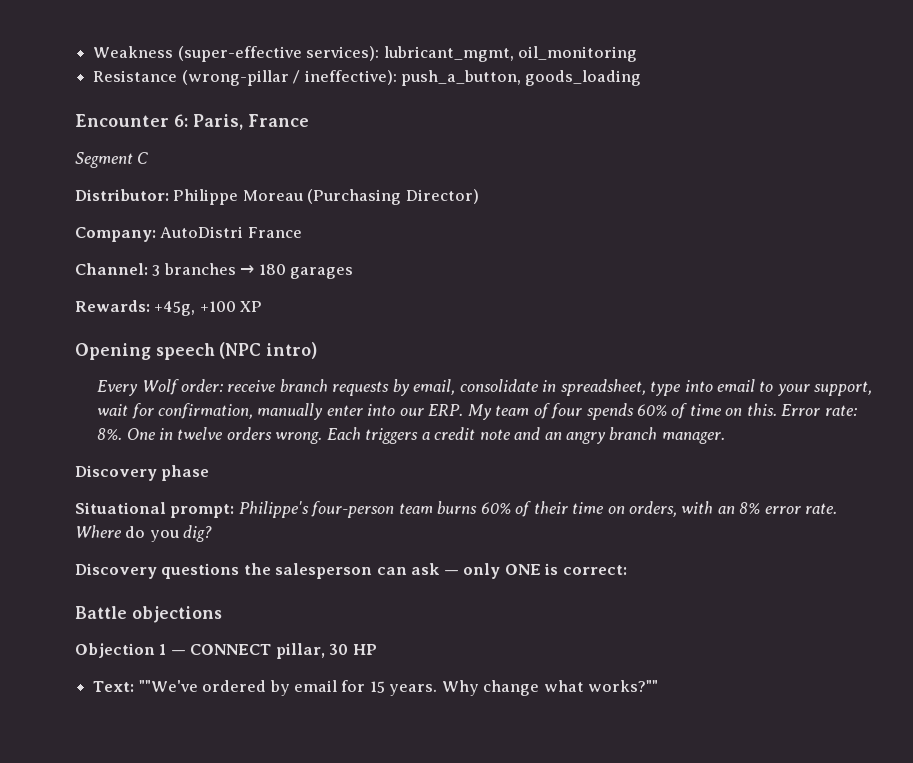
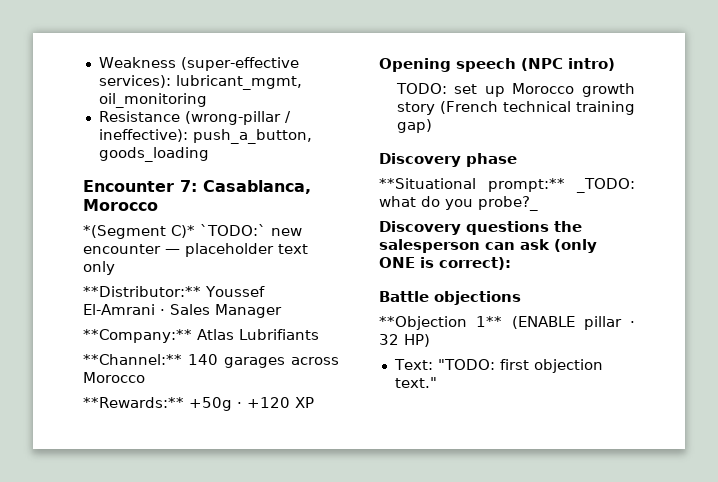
[174,114,309,130] [75,152,149,168] [75,189,479,205] [75,226,302,242] [75,263,354,279] [75,300,236,316] 6: Paris, France // Segment C // Distributor: Philippe Moreau (Purchasing Director) // Company: AutoDistri France // Channel: 3 branches → 180 garages // Rewards: +45g, +100 -> [180,180,311,194] [83,199,158,211] [83,224,302,239] [83,243,308,257] [83,261,115,275] [83,286,265,297] [83,304,282,318] [83,329,319,343] [83,354,339,368] [83,372,145,383] [83,397,290,411] 7: Casablanca, Morocco // *(Segment C)* `TODO:` new encounter — placeholder text only // **Distributor:** Youssef El-Amrani · Sales Manager // **Company:** Atlas Lubrifiants // **Channel:** 140 garages across Morocco // **Rewards:** +50g · +120
[97,379,873,396] [97,403,857,420] [97,427,725,444] [75,465,210,481] [75,501,838,518] [75,525,122,538] Every Wolf order: receive branch requests by email, consolidate in spreadsheet, type into email to your support, wait for confirmation, manually enter into our ERP. My team of four spends 60% of time on this. Error rate: 8%. One in twelve orders wrong. Each triggers a credit note and an angry branch manager. // Discovery phase // Situational prompt: Philippe's four-person team burns 60% of their time on orders, with an 8% error rate. Where -> [395,83,635,97] [396,101,635,115] [396,119,432,133] [379,153,517,167] [379,178,635,193] [379,196,416,207] TODO: set up Morocco growth story (French technical training gap) // Discovery phase // **Situational prompt:** _TODO: what
[183,525,213,542] dig? -> [478,196,538,211] probe?_
[443,563,501,579] — only -> [554,239,597,253] (only
[562,565,627,575] correct: -> [439,257,511,270] correct):
[75,643,377,659] [93,680,659,696] Objection 1 — CONNECT pillar, 30 HP // Text: ""We've ordered by email for 15 years. Why change what works?"" -> [379,316,635,330] [379,334,430,347] [393,359,603,373] [394,377,437,388] **Objection 1** (ENABLE pillar · 32 HP) // Text: "TODO: first objection text."

